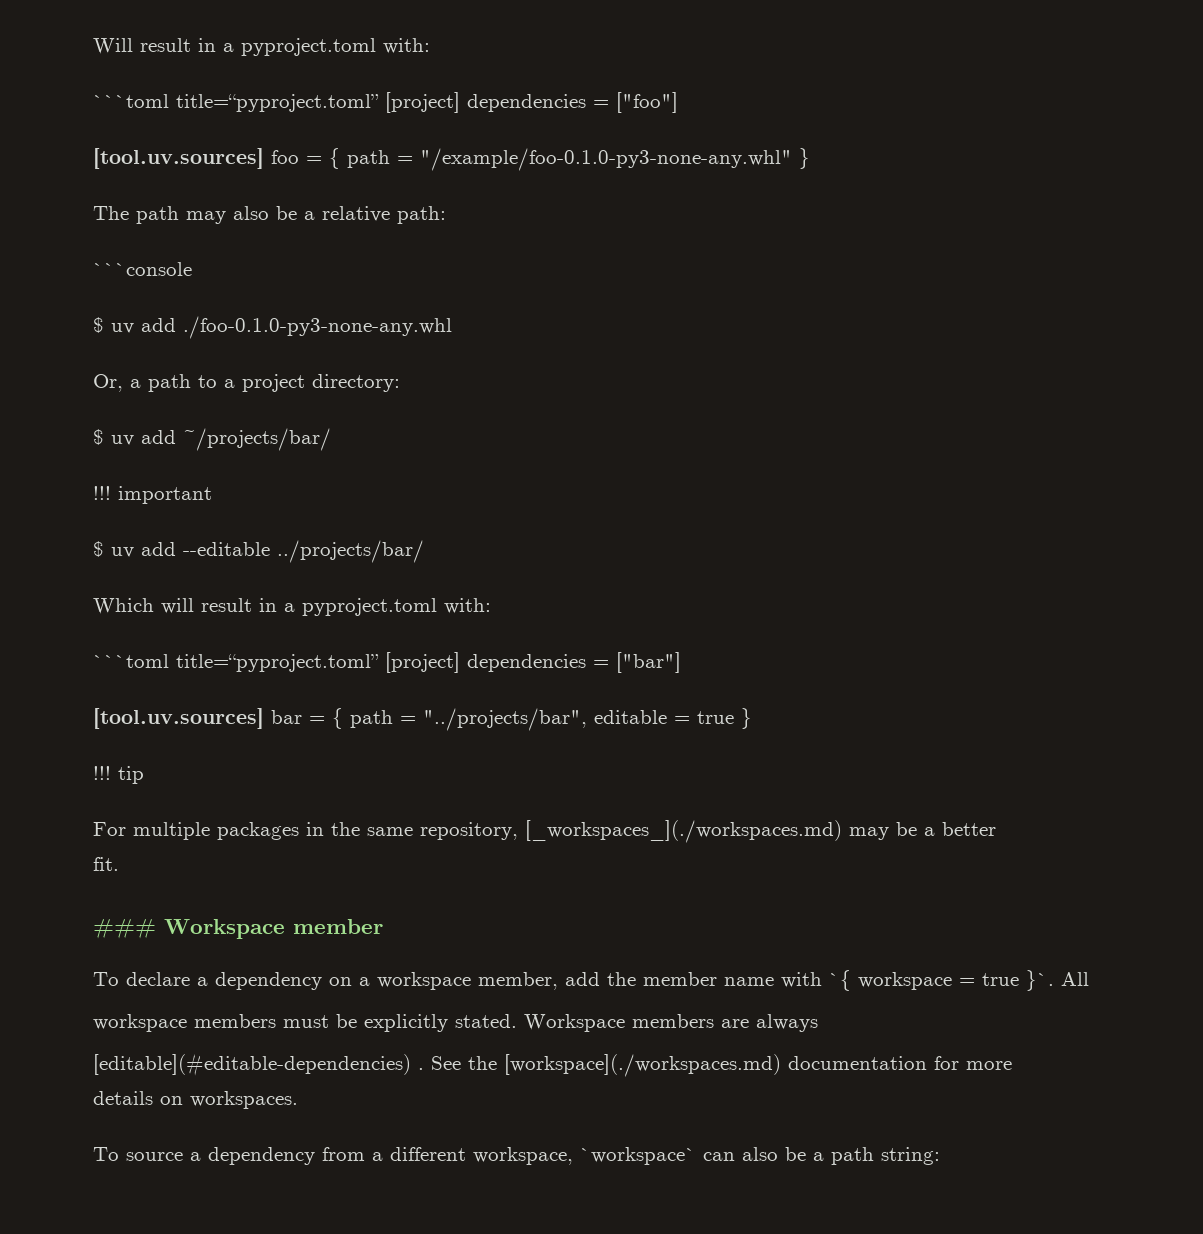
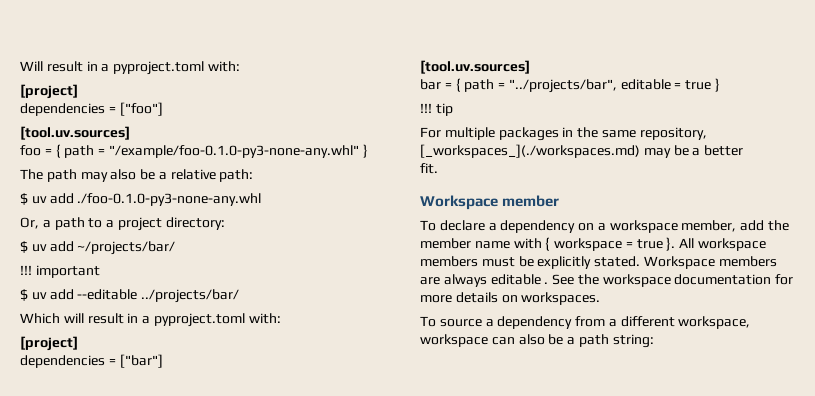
[93,92,460,113] ```toml title=“pyproject.toml” [project] -> [20,84,78,99] [project] //
(264, 158) none -> (130, 133) //
[93,262,192,276] // ```console -> (254, 175) none
[93,652,460,673] ```toml title=“pyproject.toml” [project] -> [20,336,78,351] [project] //
(264, 718) none -> (530, 67) //
[93,919,156,939] ### -> (438, 168) none
[829,970,851,991] `{ -> [545,237,551,251] {
[1026,970,1054,991] }`. -> [666,237,676,251] }.
(1089, 979) // -> (695, 243) none
[93,1053,411,1076] // [editable](#editable-dependencies) -> [490,274,541,285] editable
[504,1054,781,1077] [workspace](./workspaces.md) -> [602,274,671,287] workspace
(1012, 1065) // -> (452, 299) none
[580,1147,696,1165] `workspace` -> [420,334,488,347] workspace

